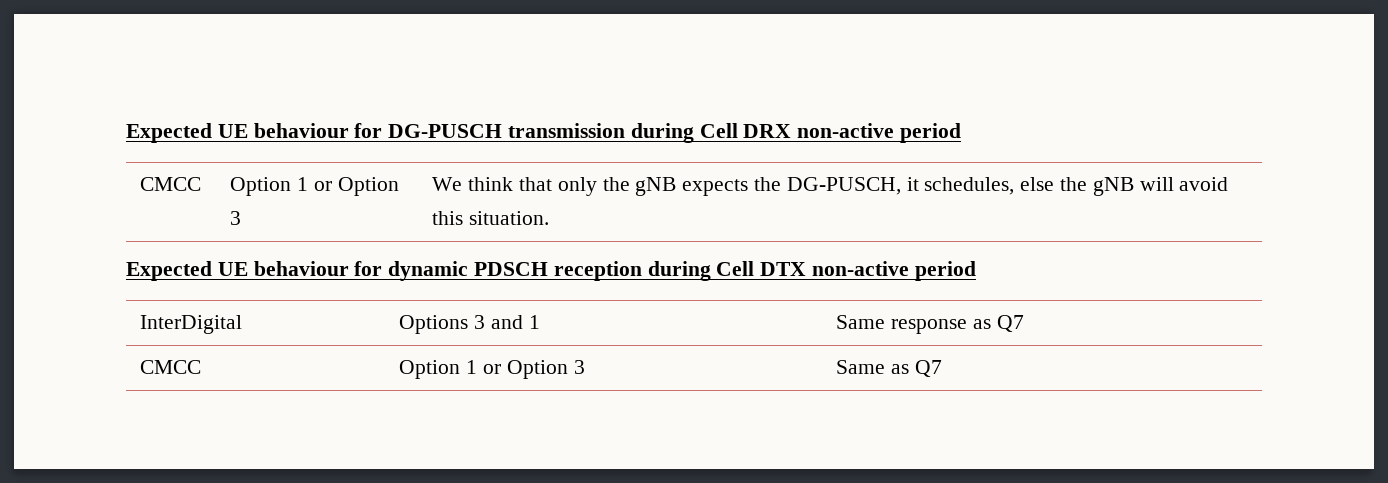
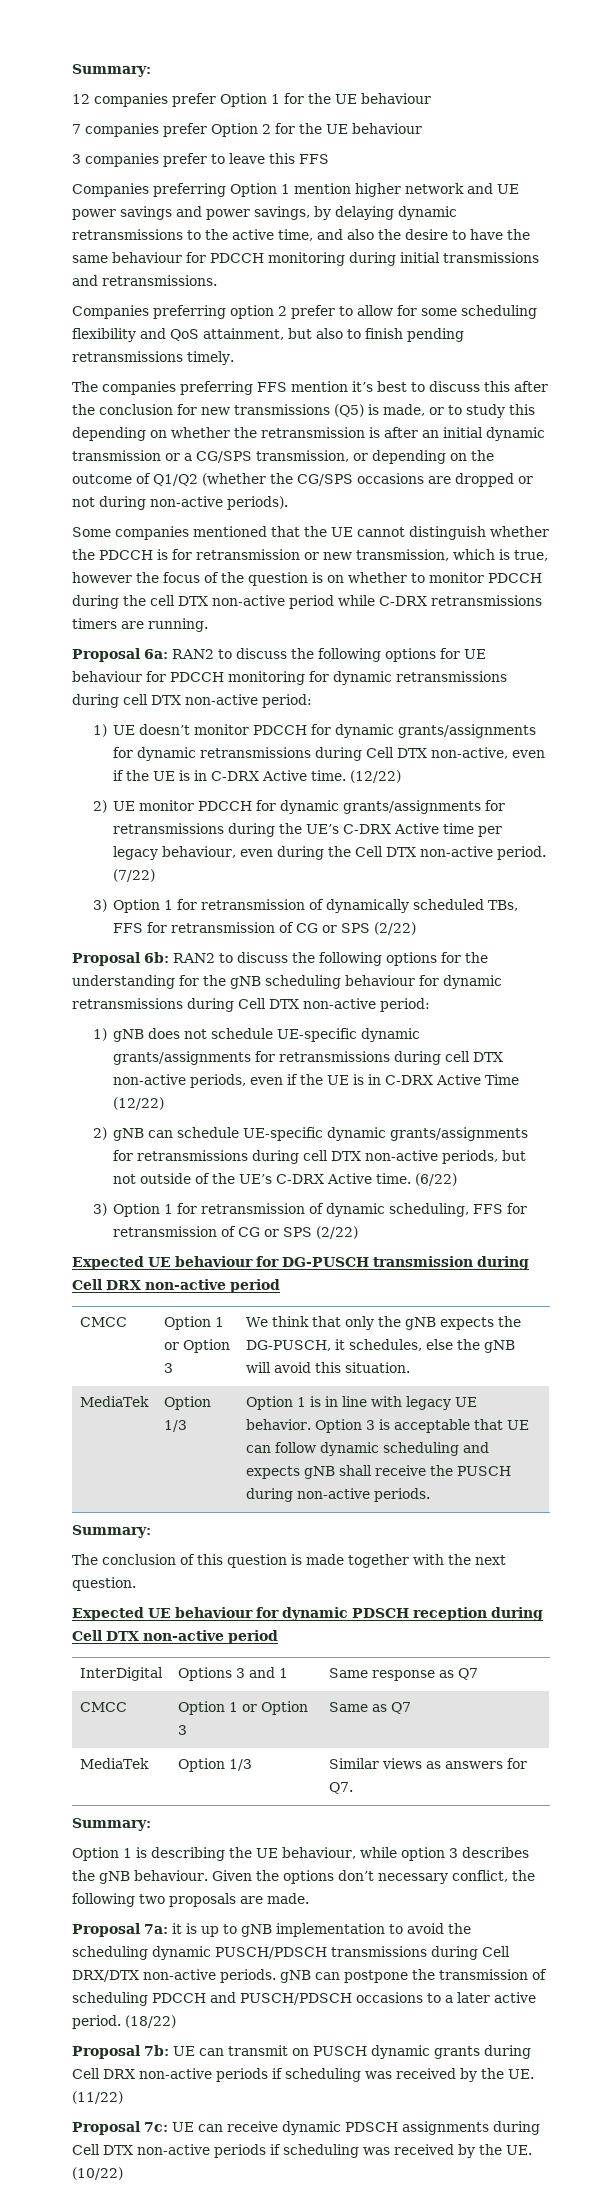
(126, 133) none -> [72,64,151,77] [72,93,431,107] [72,123,422,137] [72,153,329,167] [72,183,519,197] [72,206,457,220] [72,229,530,241] [72,252,539,266] [72,275,217,286] [72,305,537,319] [72,328,464,342] [72,351,234,365] [72,381,548,395] [72,404,535,418] [72,427,545,441] [72,450,494,464] [72,473,533,487] [72,496,288,510] [72,526,549,540] [72,549,548,561] [72,572,542,586] [72,595,542,609] [72,618,208,632] [72,648,486,662] [72,671,507,685] [72,694,312,708] [92,724,537,738] [113,747,546,761] [113,770,402,783] [92,800,506,814] [113,823,503,837] [113,846,547,860] [113,869,156,882] [92,899,519,913] [113,922,417,935] [72,952,488,966] [72,975,502,989] [72,998,430,1012] [92,1028,421,1042] [113,1051,504,1065] [113,1074,520,1088] [113,1097,165,1110] [92,1127,529,1141] [113,1150,527,1164] [113,1173,458,1186] [92,1203,528,1217] [113,1226,359,1239] Summary: // 12 companies prefer Option 1 for the UE behaviour // 7 companies prefer Option 2 for the UE behaviour // 3 companies prefer to leave this FFS // Companies preferring Option 1 mention higher network and UE power savings and power savings, by delaying dynamic retransmissions to the active time, and also the desire to have the same behaviour for PDCCH monitoring during initial transmissions and retransmissions. // Companies preferring option 2 prefer to allow for some scheduling flexibility and QoS attainment, but also to finish pending retransmissions timely. // The companies preferring FFS mention it’s best to discuss this after the conclusion for new transmissions (Q5) is made, or to study this depending on whether the retransmission is after an initial dynamic transmission or a CG/SPS transmission, or depending on the outcome of Q1/Q2 (whether the CG/SPS occasions are dropped or not during non-active periods). // Some companies mentioned that the UE cannot distinguish whether the PDCCH is for retransmission or new transmission, which is true, however the focus of the question is on whether to monitor PDCCH during the cell DTX non-active period while C-DRX retransmissions timers are running. // Proposal 6a: RAN2 to discuss the following options for UE behaviour for PDCCH monitoring for dynamic retransmissions during cell DTX non-active period: // 1) UE doesn’t monitor PDCCH for dynamic grants/assignments for dynamic retransmissions during Cell DTX non-active, even if the UE is in C-DRX Active time. (12/22) // 2) UE monitor PDCCH for dynamic grants/assignments for retransmissions during the UE’s C-DRX Active time per legacy behaviour, even during the Cell DTX non-active period. (7/22) // 3) Option 1 for retransmission of dynamically scheduled TBs, FFS for retransmission of CG or SPS (2/22) // Proposal 6b: RAN2 to discuss the following options for the understanding for the gNB scheduling behaviour for dynamic retransmissions during Cell DTX non-active period: // 1) gNB does not schedule UE-specific dynamic grants/assignments for retransmissions during cell DTX non-active periods, even if the UE is in C-DRX Active Time (12/22) // 2) gNB can schedule UE-specific dynamic grants/assignments for retransmissions during cell DTX non-active periods, but not outside of the UE’s C-DRX Active time. (6/22) // 3) Option 1 for retransmission of dynamic scheduling, FFS for retransmission of CG or SPS (2/22) //
(550, 218) none -> [79,1396,149,1407] [163,1396,211,1410] [163,1420,187,1432] [245,1396,477,1410] [245,1419,529,1433] [245,1442,489,1456] [245,1465,511,1479] [245,1488,430,1502] [72,1525,151,1538] [72,1554,506,1568] [72,1577,136,1591] // MediaTek | Option 1/3 | Option 1 is in line with legacy UE behavior. Option 3 is acceptable that UE can follow dynamic scheduling and expects gNB shall receive the PUSCH during non-active periods. // Summary: // The conclusion of this question is made together with the next question.
(942, 368) none -> [79,1758,149,1769] [177,1758,252,1772] [328,1758,527,1769] [328,1782,353,1794] [72,1818,151,1831] [72,1847,529,1861] [72,1870,535,1884] [72,1893,309,1907] [72,1923,471,1937] [72,1946,510,1960] [72,1969,547,1983] [72,1992,536,2006] [72,2015,176,2029] [72,2045,531,2059] [72,2068,534,2082] [72,2091,123,2104] [72,2121,540,2135] [72,2144,532,2158] [72,2167,123,2180] // MediaTek | Option 1/3 | Similar views as answers for Q7. // Summary: // Option 1 is describing the UE behaviour, while option 3 describes the gNB behaviour. Given the options don’t necessary conflict, the following two proposals are made. // Proposal 7a: it is up to gNB implementation to avoid the scheduling dynamic PUSCH/PDSCH transmissions during Cell DRX/DTX non-active periods. gNB can postpone the transmission of scheduling PDCCH and PUSCH/PDSCH occasions to a later active period. (18/22) // Proposal 7b: UE can transmit on PUSCH dynamic grants during Cell DRX non-active periods if scheduling was received by the UE. (11/22) // Proposal 7c: UE can receive dynamic PDSCH assignments during Cell DTX non-active periods if scheduling was received by the UE. (10/22)

